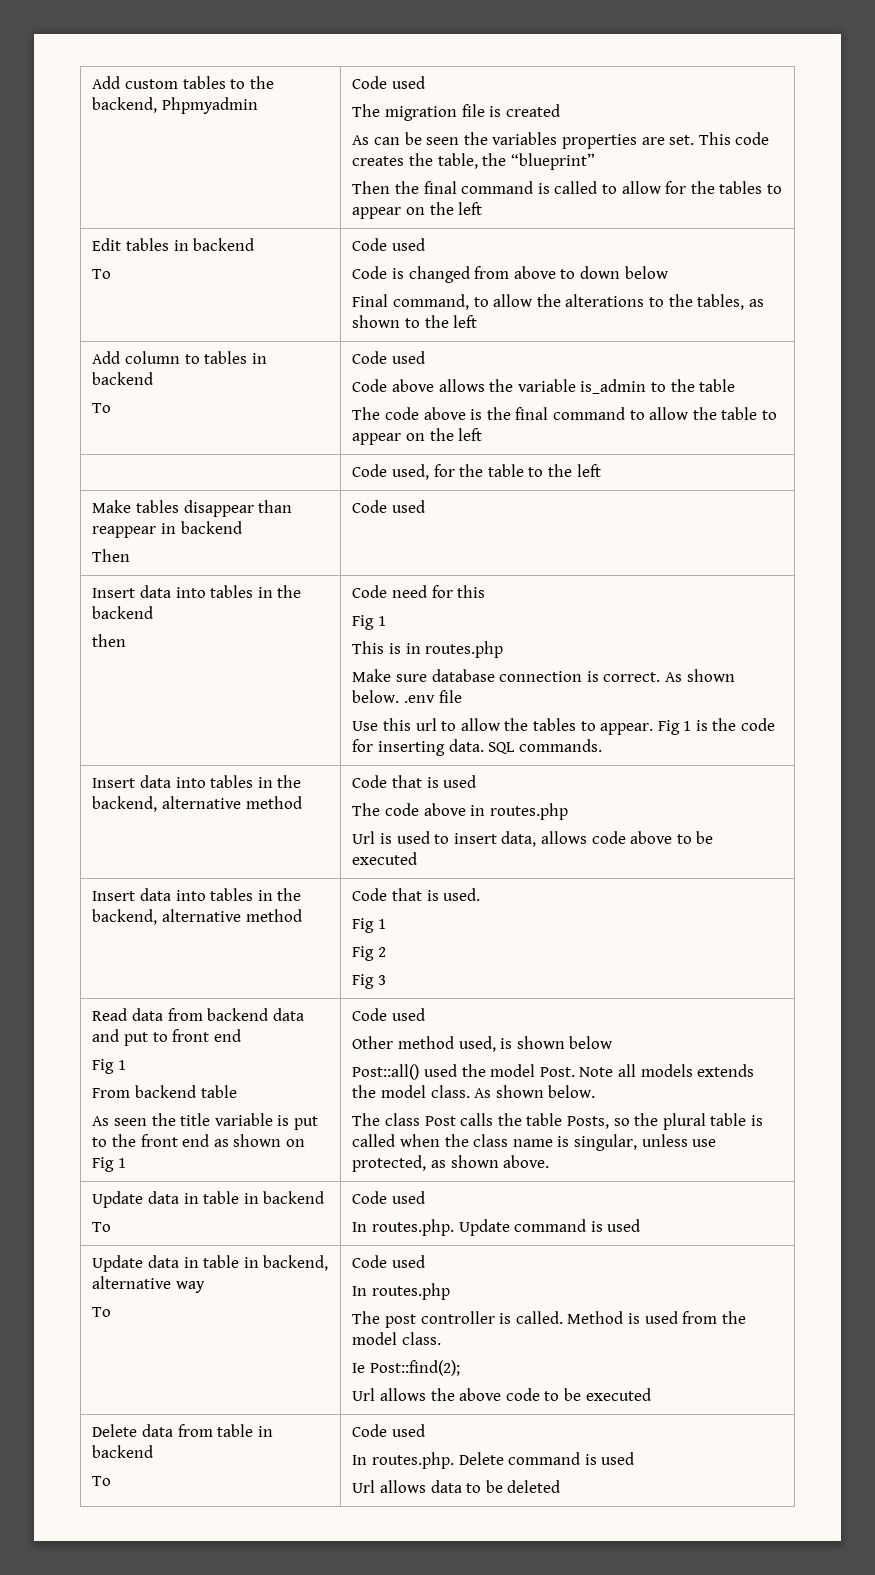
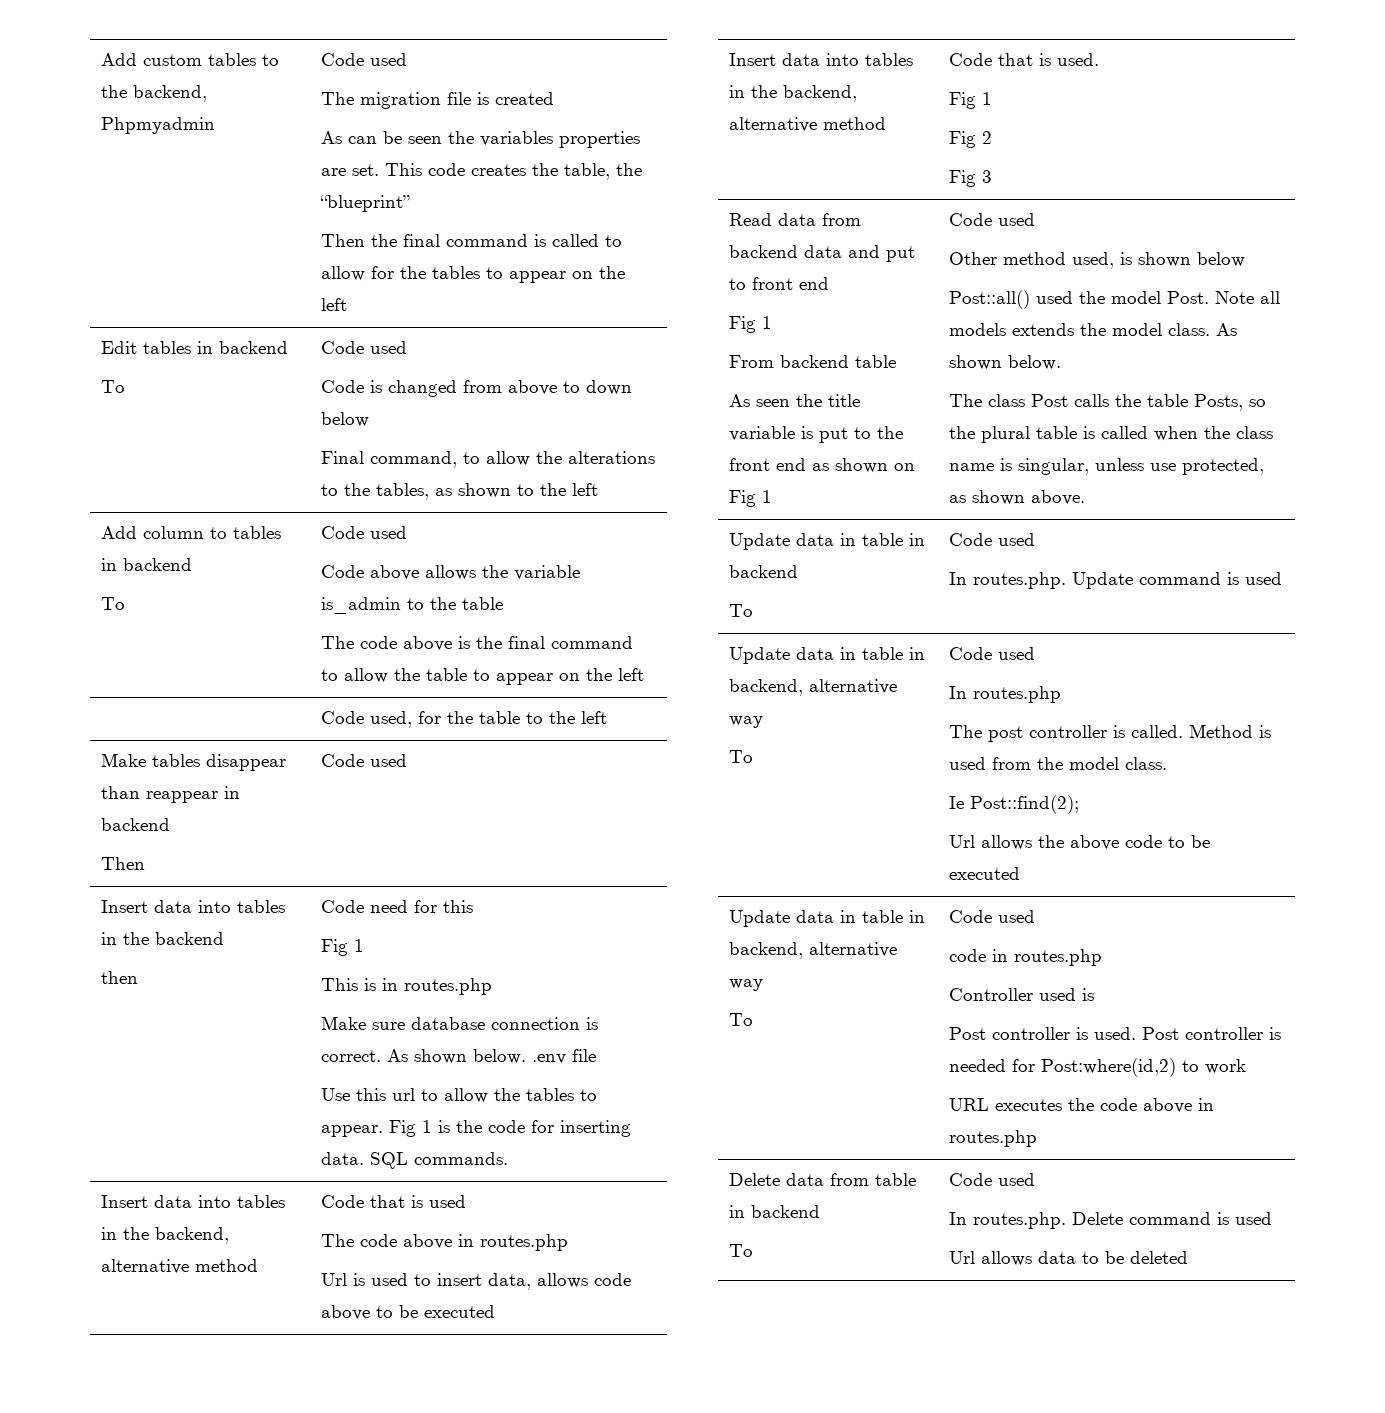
(651, 1394) none -> [729,910,926,927] [729,942,898,959] [729,979,764,991] [729,1013,754,1026] [949,910,1036,923] [949,949,1103,966] [949,988,1095,1001] [949,1027,1282,1040] [949,1058,1247,1077] [949,1098,1215,1113] [949,1130,1038,1147] // Update data in table in backend, alternative way // To | Code used // code in routes.php // Controller used is // Post controller is used. Post controller is needed for Post:where(id,2) to work // URL executes the code above in routes.php

